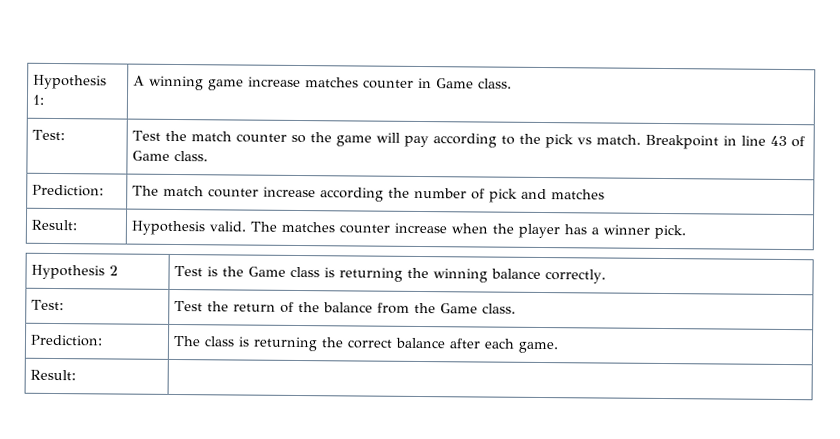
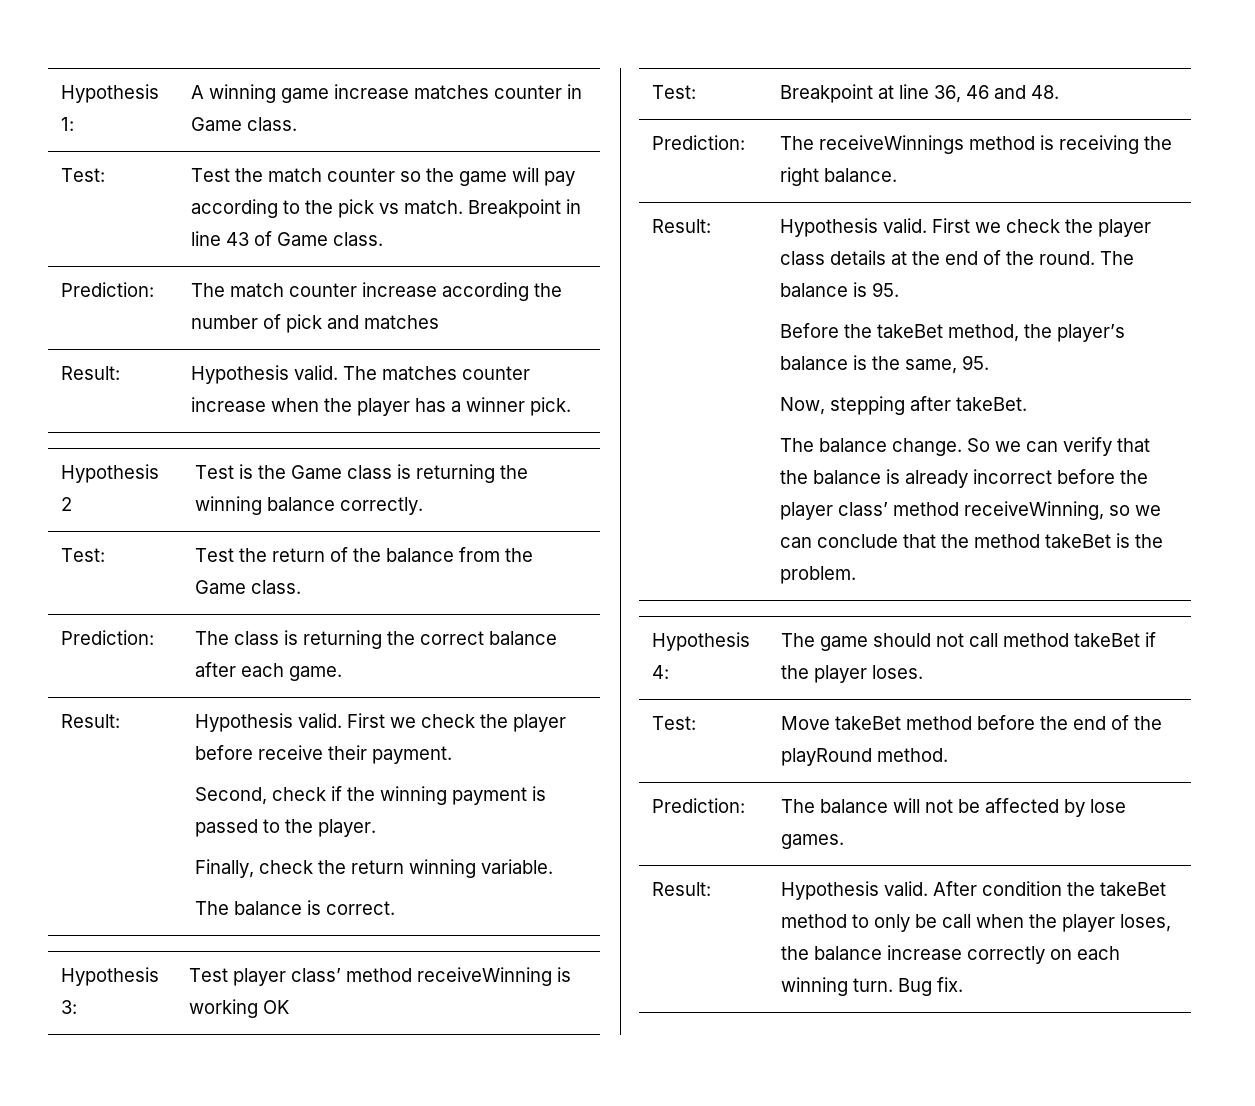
(77, 375) none -> [195,713,567,732] [195,745,453,764] [195,786,547,805] [195,819,377,837] [195,859,554,878] [195,900,396,915] [61,967,160,986] [61,1000,78,1014] [189,967,572,986] [189,999,290,1018] [652,85,697,99] [780,84,1060,103] [652,135,746,150] [780,135,1173,154] [780,167,898,186] [652,219,712,233] [780,218,1152,237] [780,250,1135,265] [780,282,900,297] [780,323,1126,342] [780,355,990,374] [780,396,1028,415] [780,437,1151,456] [780,469,1149,488] [780,501,1162,520] [780,533,1164,548] [780,566,857,584] [652,632,751,651] [652,665,670,679] [781,632,1157,651] [781,665,924,683] [652,716,697,730] [781,715,1163,730] [781,748,949,766] [652,798,746,813] [781,798,1127,817] [781,834,845,849] [652,882,712,896] [781,881,1167,900] [781,914,1172,932] [781,945,1121,964] [781,977,964,996] Hypothesis valid. First we check the player before receive their payment. // Second, check if the winning payment is passed to the player. // Finally, check the return winning variable. // The balance is correct. // Hypothesis 3: | Test player class’ method receiveWinning is working OK // Test: | Breakpoint at line 36, 46 and 48. // Prediction: | The receiveWinnings method is receiving the right balance. // Result: | Hypothesis valid. First we check the player class details at the end of the round. The balance is 95. // Before the takeBet method, the player’s balance is the same, 95. // Now, stepping after takeBet. // The balance change. So we can verify that the balance is already incorrect before the player class’ method receiveWinning, so we can conclude that the method takeBet is the problem. // Hypothesis 4: | The game should not call method takeBet if the player loses. // Test: | Move takeBet method before the end of the playRound method. // Prediction: | The balance will not be affected by lose games. // Result: | Hypothesis valid. After condition the takeBet method to only be call when the player loses, the balance increase correctly on each winning turn. Bug fix.

